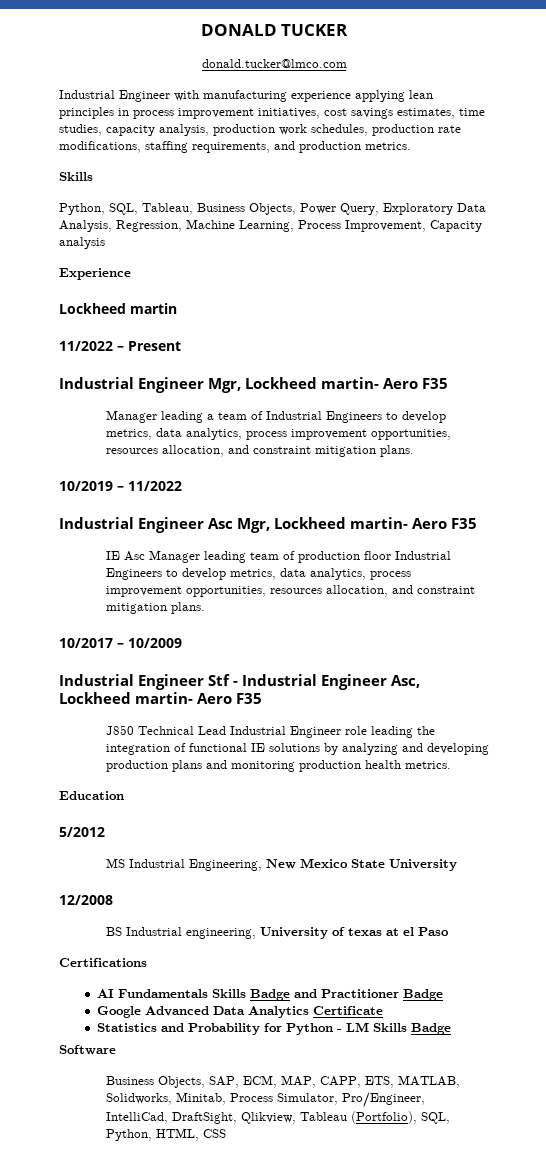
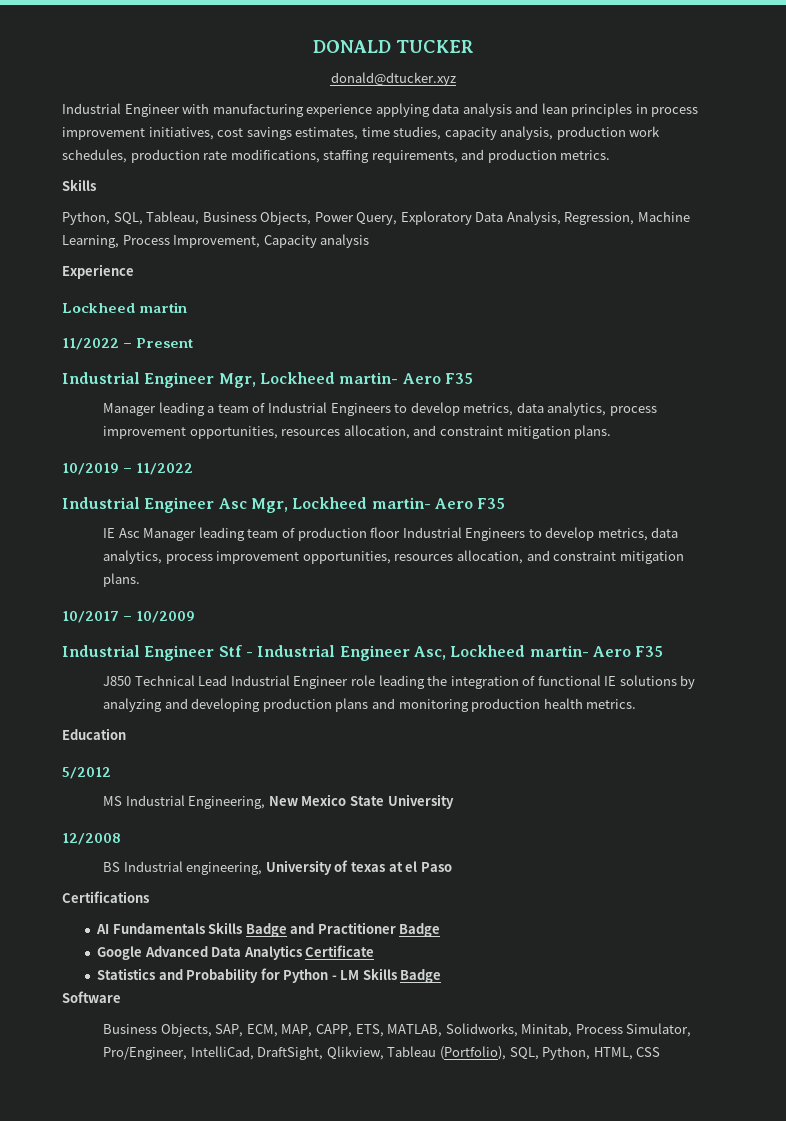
[201,59,347,68] donald.tucker@lmco.com -> [330,72,456,86] donald@dtucker.xyz
(405, 96) none -> [432,103,539,117] data analysis and

